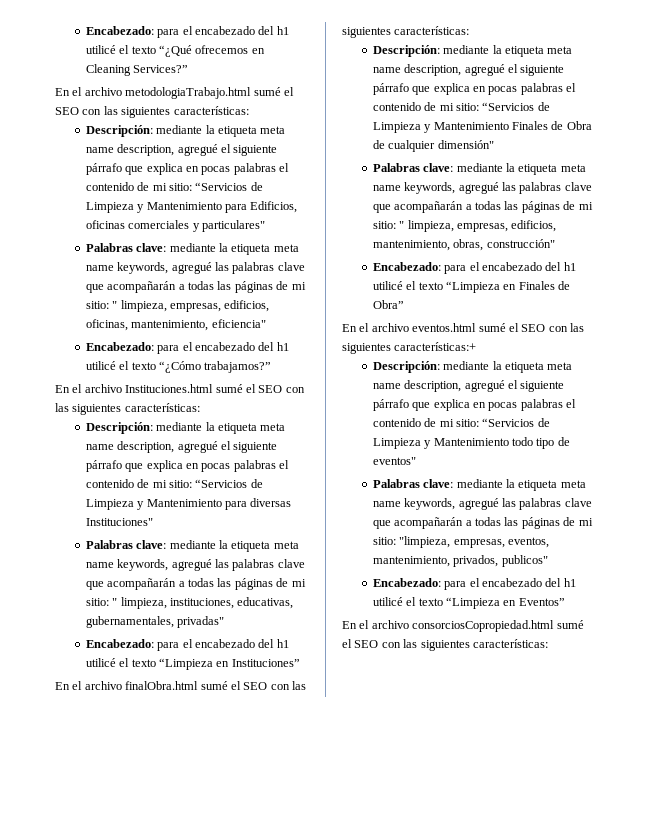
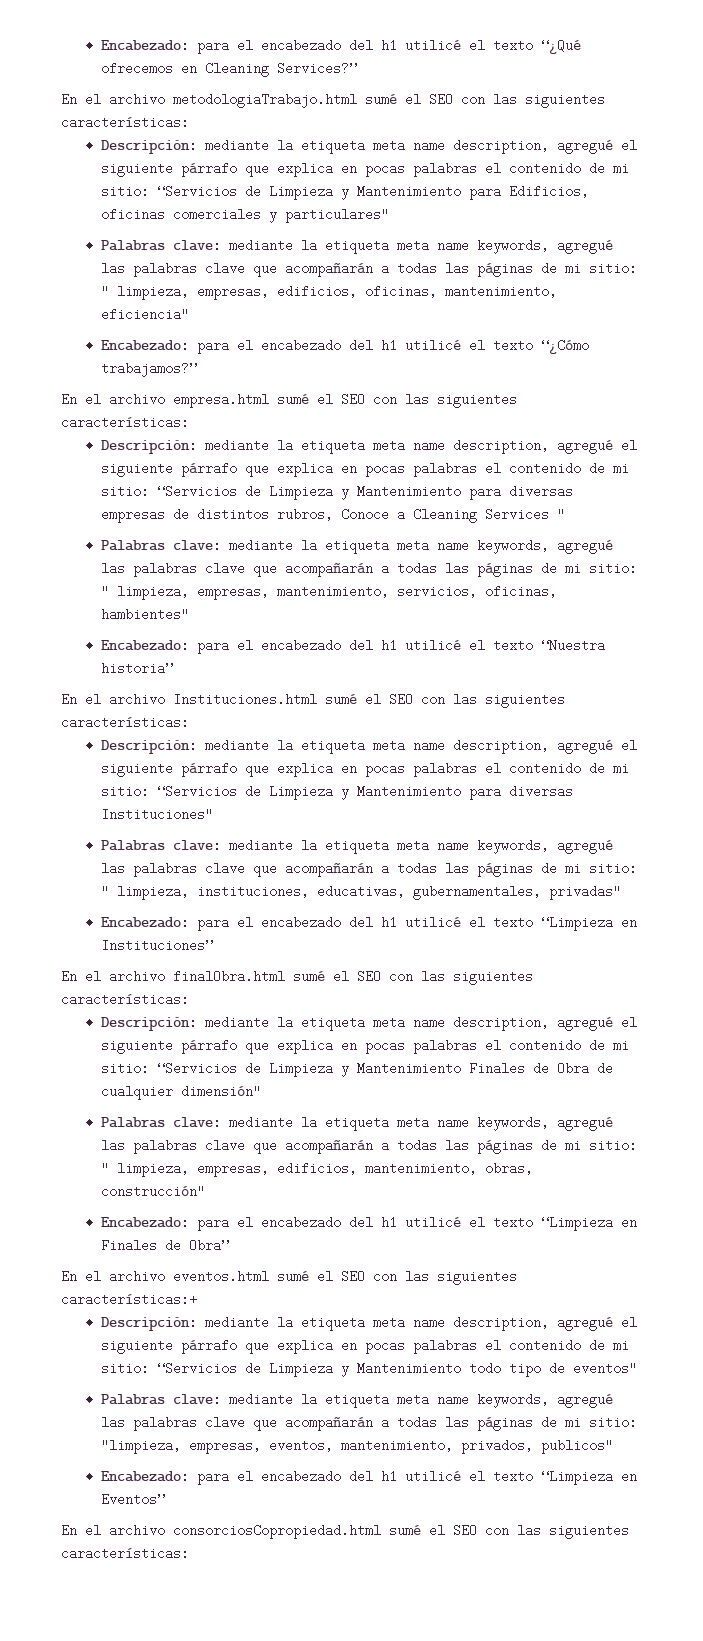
(272, 367) none -> [61,393,517,408] [61,416,189,429] [101,439,638,454] [101,462,630,477] [101,485,574,500] [101,508,566,523] [101,539,614,554] [101,562,638,577] [101,585,558,600] [101,608,190,621] [101,639,606,654] [101,662,174,675] // En el archivo empresa.html sumé el SEO con las siguientes características: // Descripción: mediante la etiqueta meta name description, agregué el siguiente párrafo que explica en pocas palabras el contenido de mi sitio: “Servicios de Limpieza y Mantenimiento para diversas empresas de distintos rubros, Conoce a Cleaning Services " // Palabras clave: mediante la etiqueta meta name keywords, agregué las palabras clave que acompañarán a todas las páginas de mi sitio: " limpieza, empresas, mantenimiento, servicios, oficinas, hambientes" // Encabezado: para el encabezado del h1 utilicé el texto “Nuestra historia”

